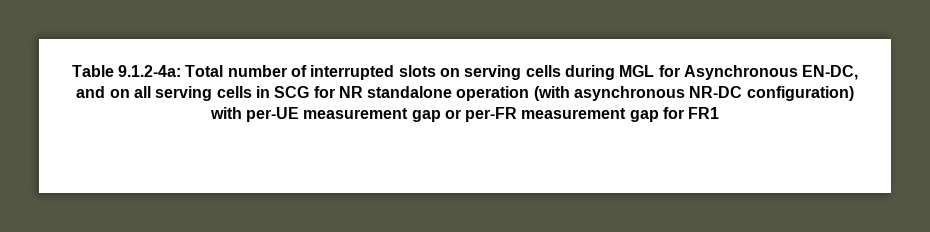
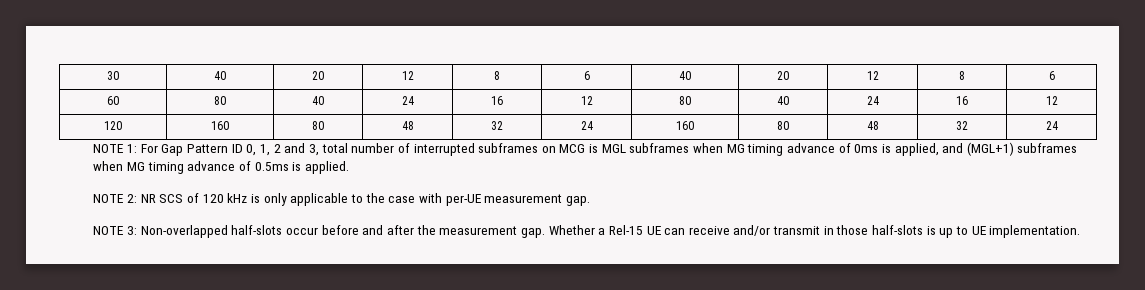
[71,65,859,80] [76,86,854,101] [209,107,720,122] Table 9.1.2-4a: Total number of interrupted slots on serving cells during MGL for Asynchronous EN-DC, and on all serving cells in SCG for NR standalone operation (with asynchronous NR-DC configuration) with per-UE measurement gap or per-FR measurement gap for FR1 -> [107,71,119,80] [214,71,226,80] [312,71,324,80] [401,71,414,80] [494,71,500,80] [583,71,590,80] [679,71,691,80] [777,71,789,80] [866,71,879,80] [959,71,965,80] [1048,71,1055,80] [107,96,119,105] [214,96,226,105] [312,96,324,105] [401,96,414,105] [491,96,503,105] [580,96,593,105] [679,96,691,105] [777,96,789,105] [866,96,879,105] [956,96,968,105] [1045,96,1058,105] [104,121,122,130] [211,121,229,130] [312,121,324,130] [401,121,414,130] [491,121,503,130] [580,121,593,130] [676,121,694,130] [777,121,789,130] [866,121,879,130] [956,121,968,130] [1045,121,1058,130] [93,142,1078,156] [93,161,349,174] [93,193,590,206] [93,225,1081,238] 30 | 40 | 20 | 12 | 8 | 6 | 40 | 20 | 12 | 8 | 6 // 60 | 80 | 40 | 24 | 16 | 12 | 80 | 40 | 24 | 16 | 12 // 120 | 160 | 80 | 48 | 32 | 24 | 160 | 80 | 48 | 32 | 24 // NOTE 1: For Gap Pattern ID 0, 1, 2 and 3, total number of interrupted subframes on MCG is MGL subframes when MG timing advance of 0ms is applied, and (MGL+1) subframes when MG timing advance of 0.5ms is applied. // NOTE 2: NR SCS of 120 kHz is only applicable to the case with per-UE measurement gap. // NOTE 3: Non-overlapped half-slots occur before and after the measurement gap. Whether a Rel-15 UE can receive and/or transmit in those half-slots is up to UE implementation.

